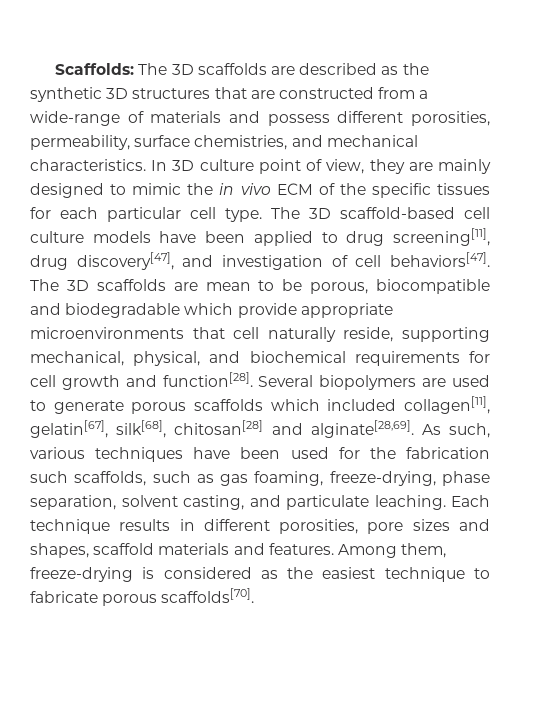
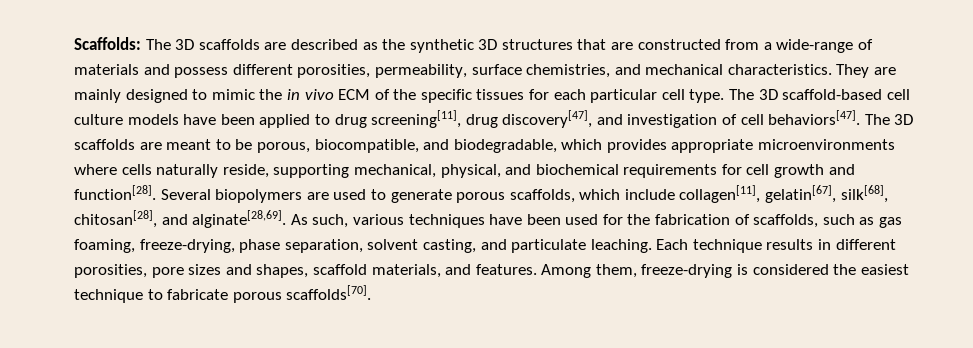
[151,159,405,174] In 3D culture point of view, they -> [836,64,870,78] They
[205,282,251,291] mean -> [166,139,212,150] meant
[376,279,490,294] [30,303,393,318] [30,327,260,339] biocompatible and biodegradable which provide appropriate microenvironments that cell -> [314,139,896,153] [74,164,152,175] biocompatible, and biodegradable, which provides appropriate microenvironments where cells
[193,399,397,411] scaffolds which included -> [509,189,675,203] scaffolds, which include
[174,420,264,435] chitosan[28] -> [74,210,157,228] chitosan[28],
[30,471,68,483] such -> [734,214,750,225] of
[158,543,230,555] materials -> [371,264,441,278] materials,
[260,570,278,579] as -> (829, 269) none

